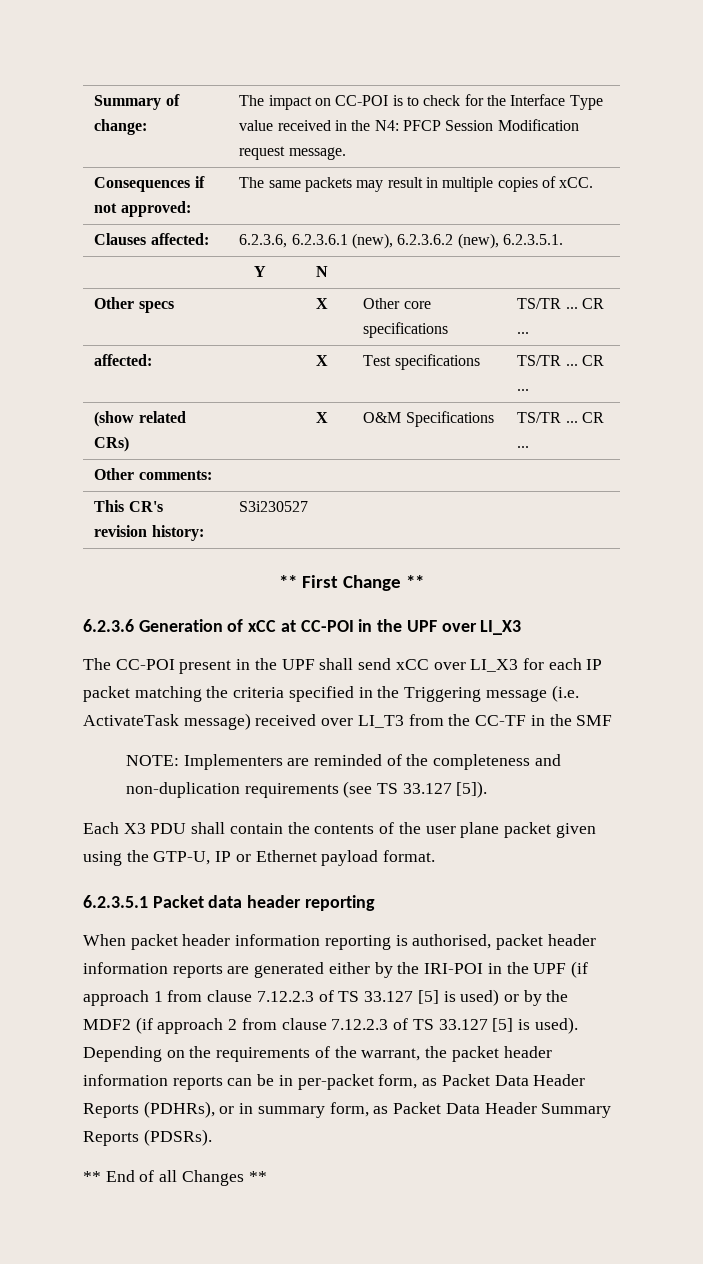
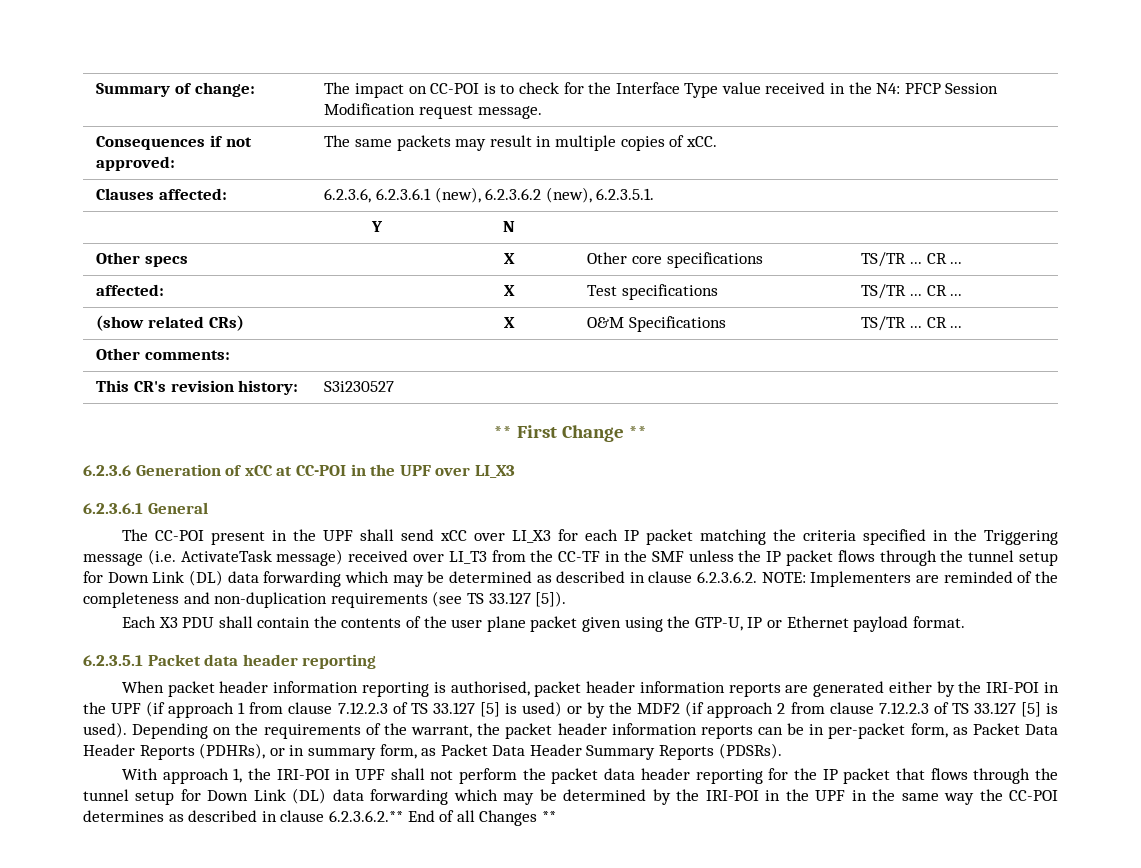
(522, 627) none -> [83,502,208,514] // 6.2.3.6.1 General
(613, 720) // -> [688,550,1059,566] [83,570,758,587] unless the IP packet flows through the tunnel setup for Down Link (DL) data forwarding which may be determined as described in clause 6.2.3.6.2.
[83,1171,101,1182] ** -> [121,768,1058,784] [83,788,1059,805] [83,810,403,822] With approach 1, the IRI-POI in UPF shall not perform the packet data header reporting for the IP packet that flows through the tunnel setup for Down Link (DL) data forwarding which may be determined by the IRI-POI in the UPF in the same way the CC-POI determines as described in clause 6.2.3.6.2.**

